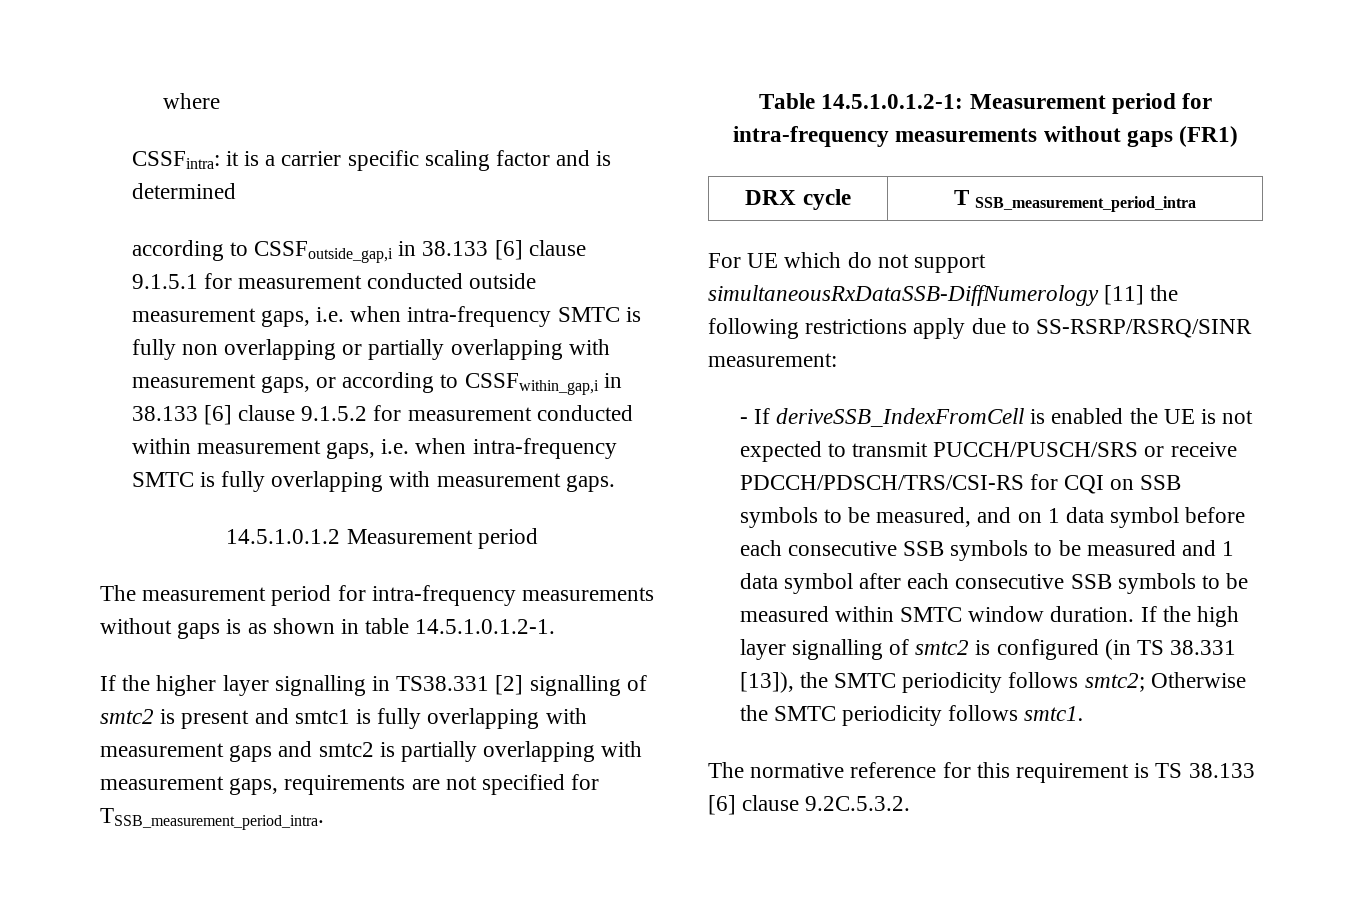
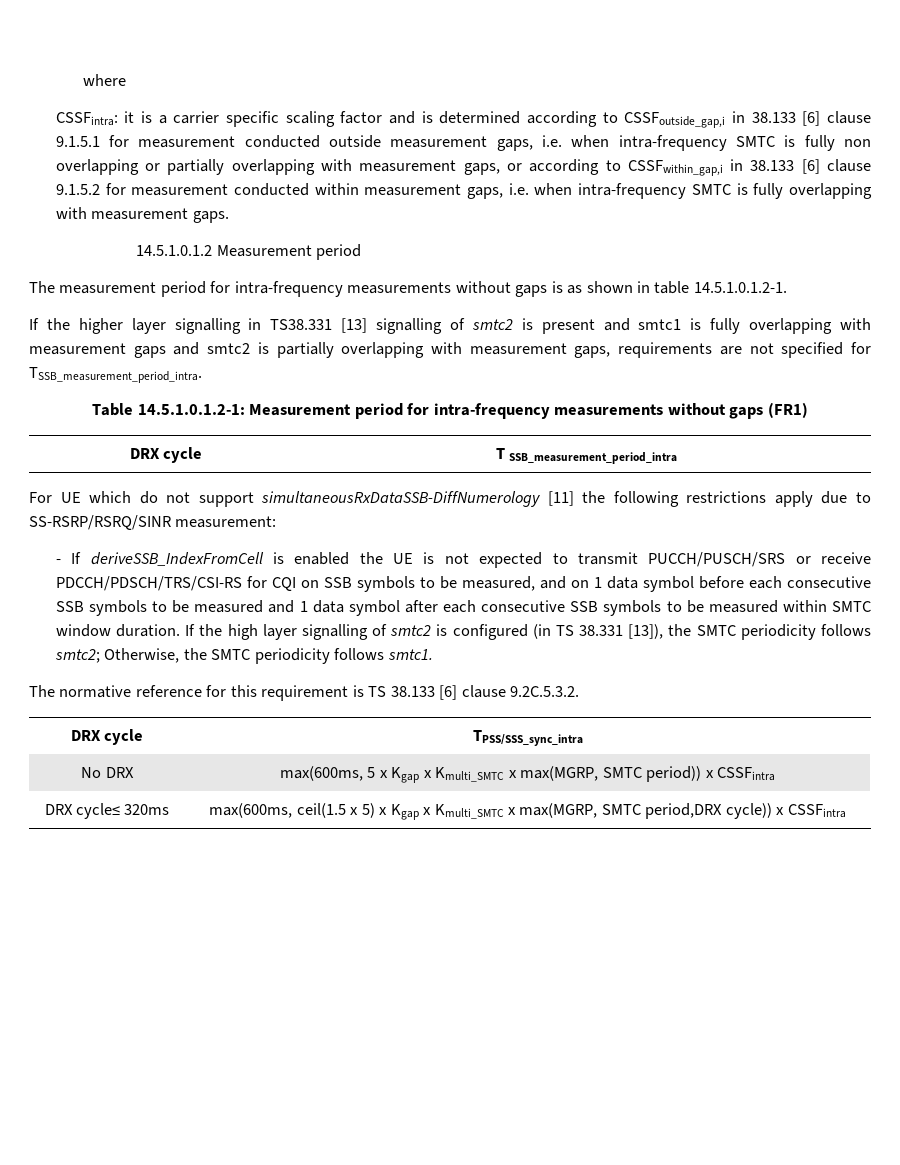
(236, 191) // -> (521, 117) none
[495,675,524,695] [2] -> [341,318,368,333] [13]
[1150,672,1246,688] Otherwise -> [104,648,180,663] Otherwise,
(911, 803) none -> [70,729,144,745] [472,730,583,746] [81,767,134,778] [279,766,776,783] [44,803,170,819] [209,803,846,820] // DRX cycle | TPSS/SSS_sync_intra // No DRX | max(600ms, 5 x Kgap x Kmulti_SMTC x max(MGRP, SMTC period)) x CSSFintra // DRX cycle≤ 320ms | max(600ms, ceil(1.5 x 5) x Kgap x Kmulti_SMTC x max(MGRP, SMTC period,DRX cycle)) x CSSFintra

